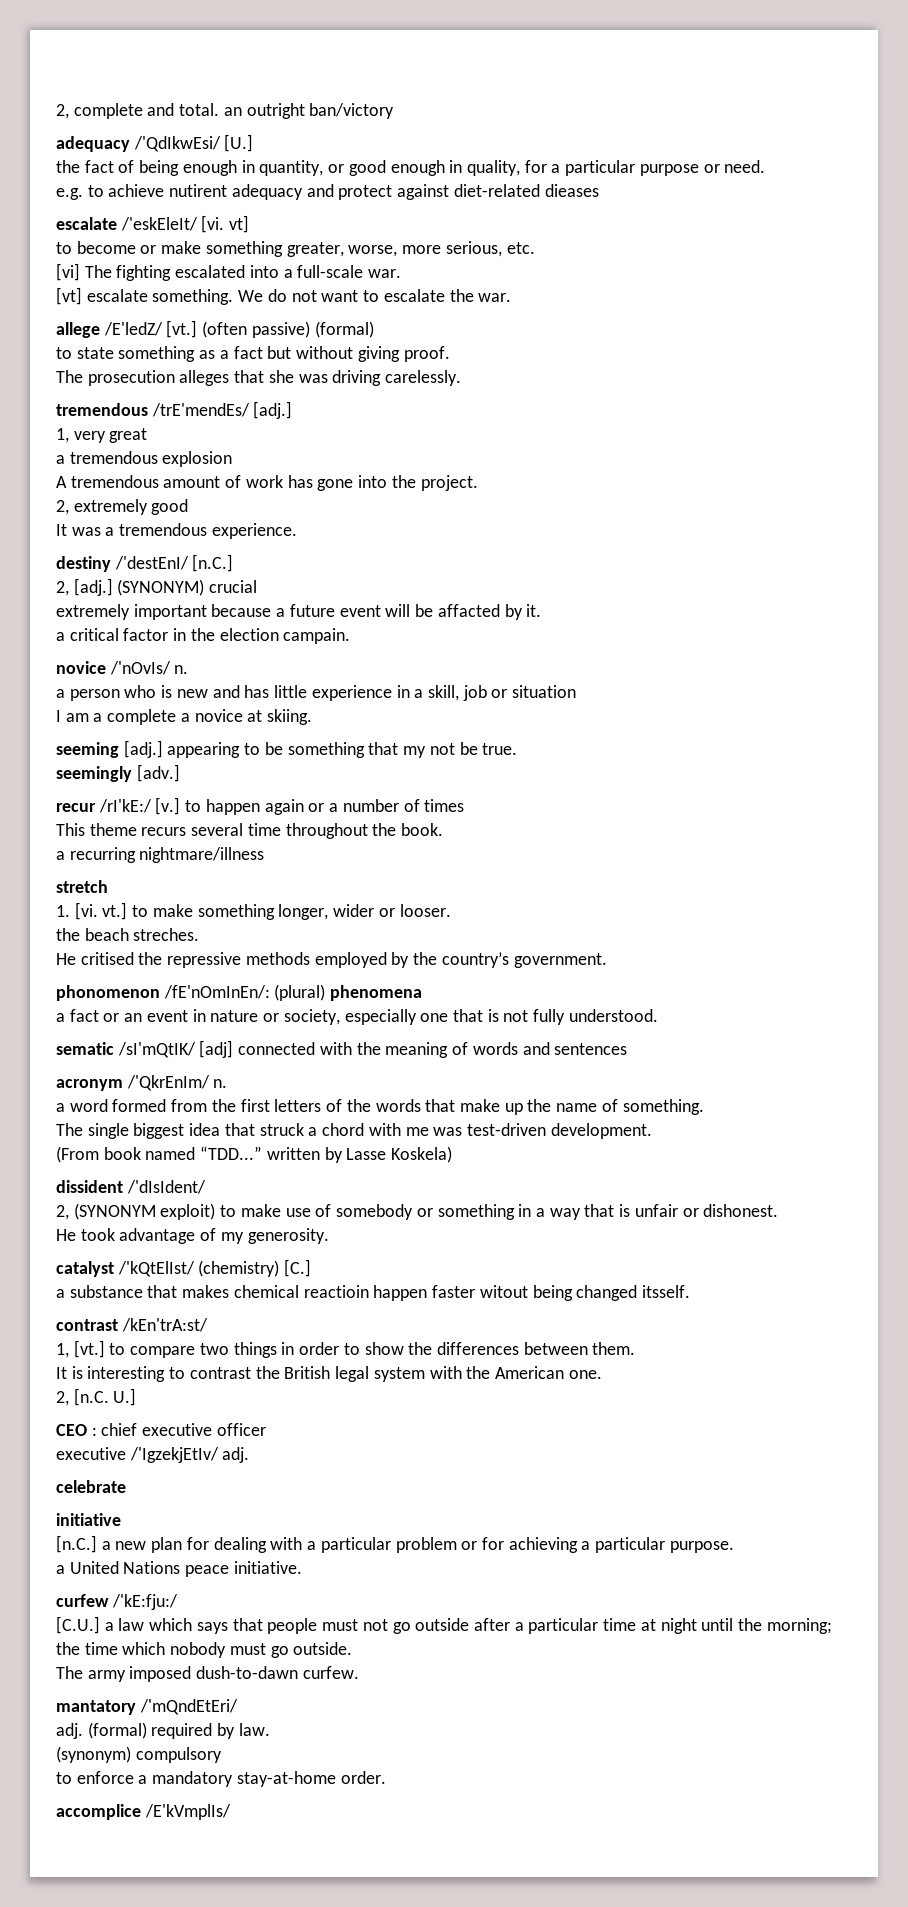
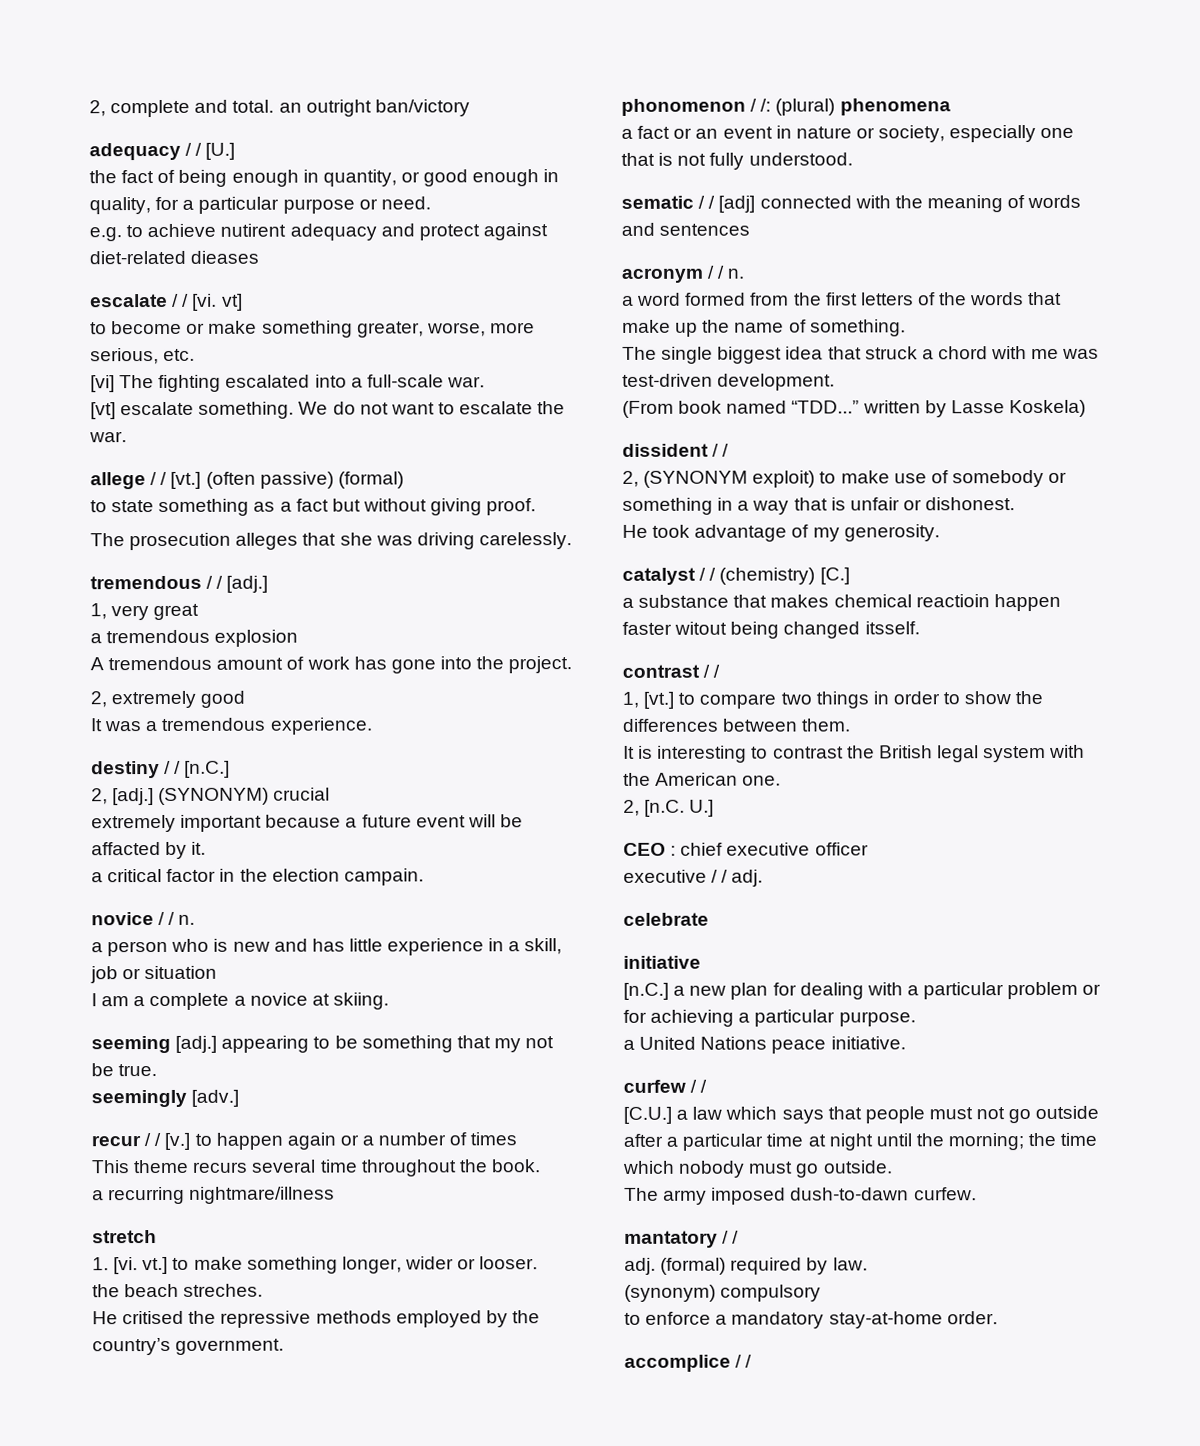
[133,136,221,152] /'QdIkwEsi/ -> [185,142,203,156] / /
[120,217,198,231] /'eskEleIt/ -> [172,293,190,307] / /
[103,322,163,336] /E'ledZ/ -> [150,471,168,486] / /
[151,403,250,417] /trE'mendEs/ -> [206,575,224,589] / /
[114,556,189,570] /'destEnI/ -> [164,760,182,774] / /
[109,661,171,675] /'nOvIs/ -> [158,911,176,926] / /
[98,799,152,813] /rI'kE:/ -> [144,1132,162,1147] / /
[163,985,270,999] /fE'nOmInEn/: -> [750,98,772,112] / /:
[117,1042,196,1058] /sI'mQtIK/ -> [698,195,716,209] / /
[126,1075,210,1091] /'QkrEnIm/ -> [707,265,725,279] / /
[126,1180,206,1194] /'dIsIdent/ -> [712,443,730,457] / /
[117,1261,195,1277] /'kQtElIst/ -> [699,567,717,581] / /
[121,1318,208,1332] /kEn'trA:st/ -> [703,664,721,678] / /
[129,1447,219,1463] /'IgzekjEtIv/ -> [711,869,729,883] / /
[111,1594,178,1610] /'kE:fju:/ -> [690,1079,708,1093] / /
[139,1699,238,1715] /'mQndEtEri/ -> [722,1230,740,1244] / /
[144,1804,231,1820] /E'kVmplIs/ -> [735,1354,753,1368] / /

